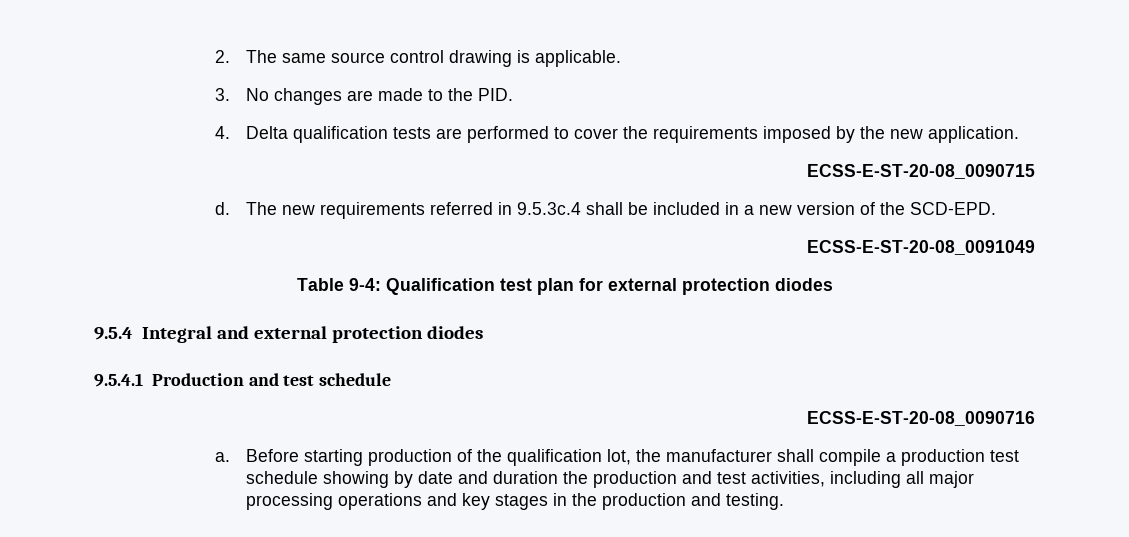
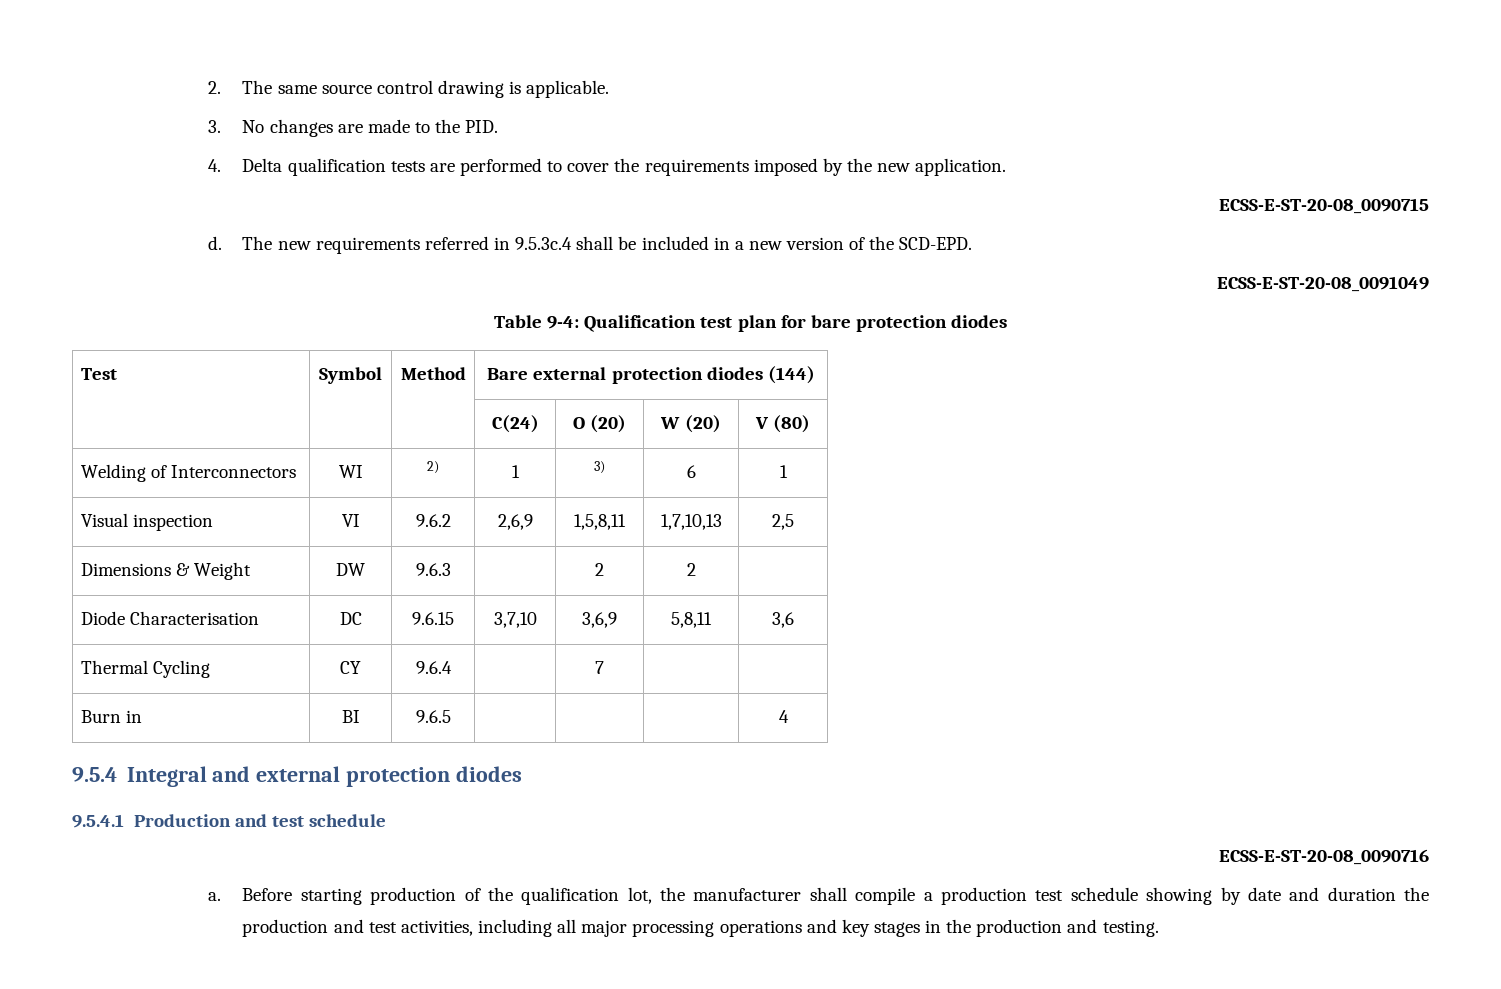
[607,278,833,295] external protection diodes -> [810,315,1008,332] [80,368,117,380] [319,367,382,384] [400,367,466,380] [487,366,815,384] [491,415,539,433] [572,415,627,433] [660,415,721,433] [754,415,811,433] [80,464,297,482] [338,465,363,478] [427,461,439,474] [511,465,520,478] [594,461,605,474] [686,465,696,478] [779,465,788,478] [80,513,214,531] [341,514,360,527] [415,514,451,527] [497,514,533,530] [574,514,626,530] [660,514,722,530] [772,514,794,530] [80,562,252,580] [336,563,365,576] [415,563,451,576] [595,563,604,576] [686,563,696,576] [80,611,260,625] [339,612,362,625] [412,612,454,625] [493,612,537,628] [582,612,617,628] [671,612,712,628] [772,612,794,628] [80,660,211,678] [340,661,361,674] [415,661,452,674] [595,661,604,674] [80,710,143,723] [341,710,360,723] [415,710,451,723] [778,710,789,723] bare protection diodes // Test | Symbol | Method | Bare external protection diodes (144) // | | | C(24) | O (20) | W (20) | V (80) // Welding of Interconnectors | WI | 2) | 1 | 3) | 6 | 1 // Visual inspection | VI | 9.6.2 | 2,6,9 | 1,5,8,11 | 1,7,10,13 | 2,5 // Dimensions & Weight | DW | 9.6.3 | | 2 | 2 | // Diode Characterisation | DC | 9.6.15 | 3,7,10 | 3,6,9 | 5,8,11 | 3,6 // Thermal Cycling | CY | 9.6.4 | | 7 | | // Burn in | BI | 9.6.5 | | | | 4

